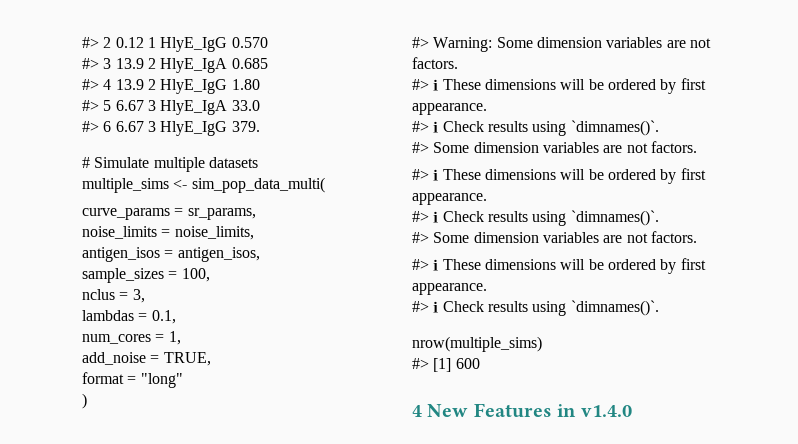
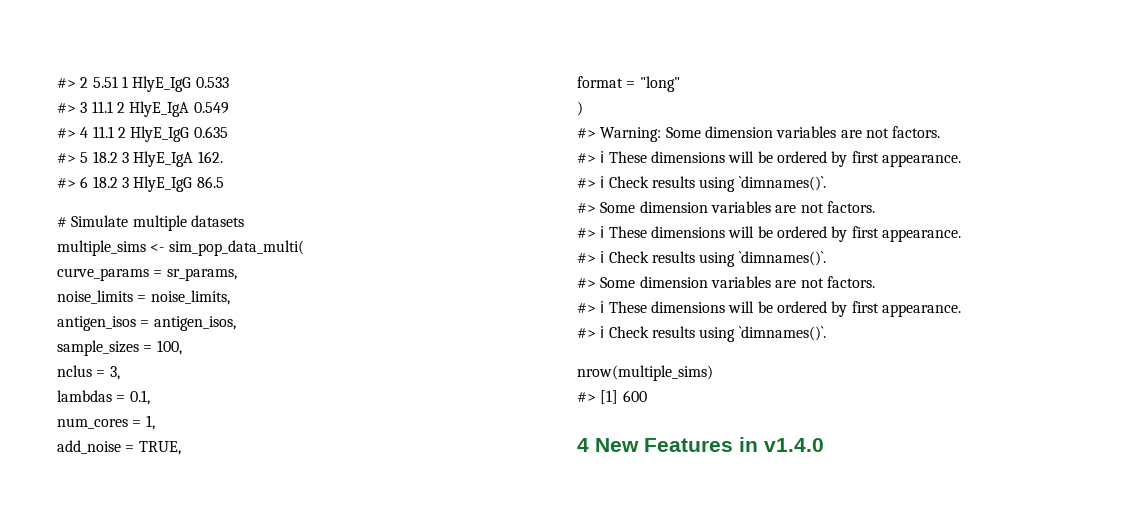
[115,37,144,48] 0.12 -> [92,76,118,88] 5.51
[231,37,268,48] 0.570 -> [195,77,229,88] 0.533
[115,58,144,69] 13.9 -> [91,101,113,113] 11.1
[231,58,268,69] 0.685 -> [193,102,229,114] 0.549
[115,79,144,90] 13.9 -> [92,126,114,138] 11.1
[231,79,260,90] 1.80 -> [193,126,228,138] 0.635
[115,100,144,111] 6.67 -> [92,151,118,163] 18.2
[231,100,260,111] 33.0 -> [197,151,223,163] 162.
[115,121,144,132] 6.67 -> [92,176,118,188] 18.2
[231,121,260,132] 379. -> [196,176,224,188] 86.5

